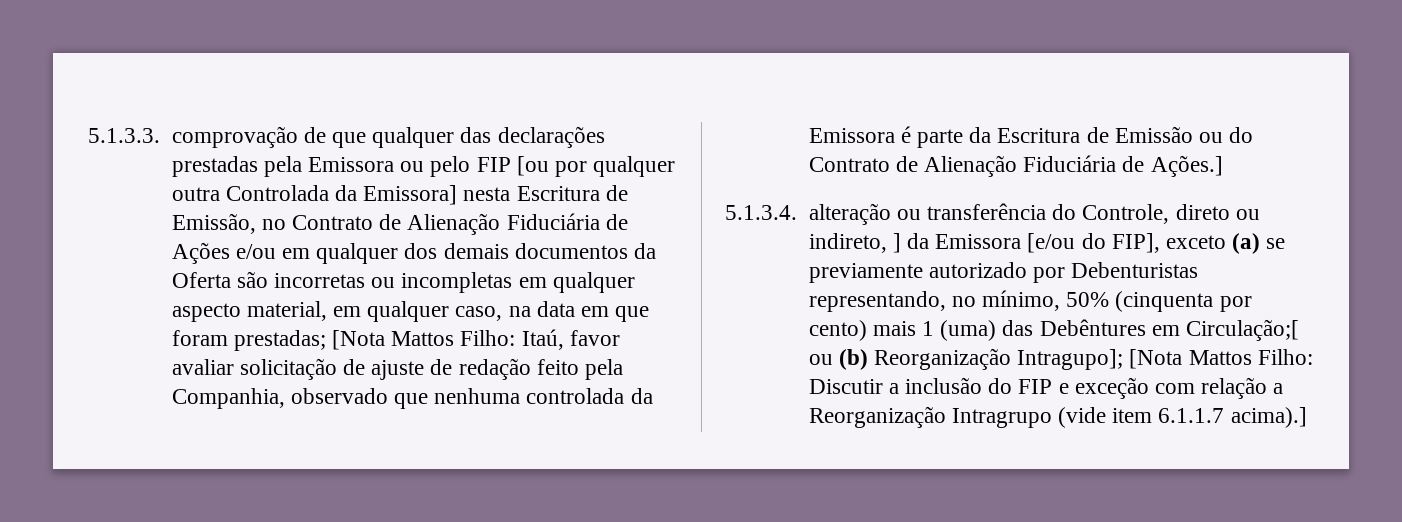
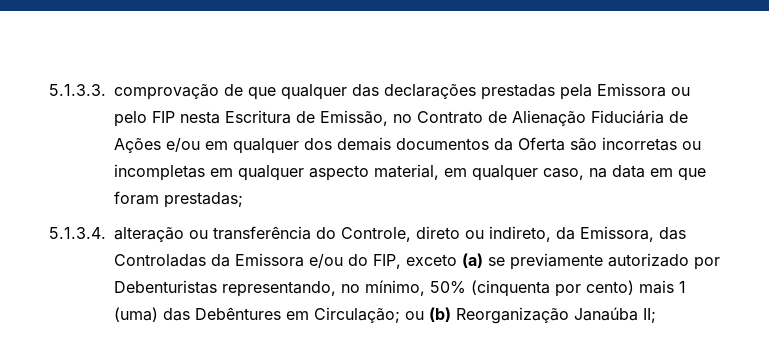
[516,156,676,177] [171,185,458,205] [ou por qualquer outra Controlada da Emissora] -> (175, 117) none
[331,329,620,350] [171,358,623,380] [171,388,653,409] [808,126,1254,148] [808,155,1223,177] [Nota Mattos Filho: Itaú, favor avaliar solicitação de ajuste de redação feito pela Companhia, observado que nenhuma controlada da Emissora é parte da Escritura de Emissão ou do Contrato de Alienação Fiduciária de Ações.] -> (243, 200) none
[892,233,1160,253] ] da Emissora [e/ou do FIP], -> [556,226,686,242] [114,253,401,269] da Emissora, das Controladas da Emissora e/ou do FIP,
[1185,319,1299,341] Circulação;[ -> [314,307,400,323] Circulação;
[1017,349,1313,370] [808,377,1284,399] [808,406,1307,428] Intragupo]; [Nota Mattos Filho: Discutir a inclusão do FIP e exceção com relação a Reorganização Intragrupo (vide item 6.1.1.7 acima).] -> [574,307,656,323] Janaúba II;

